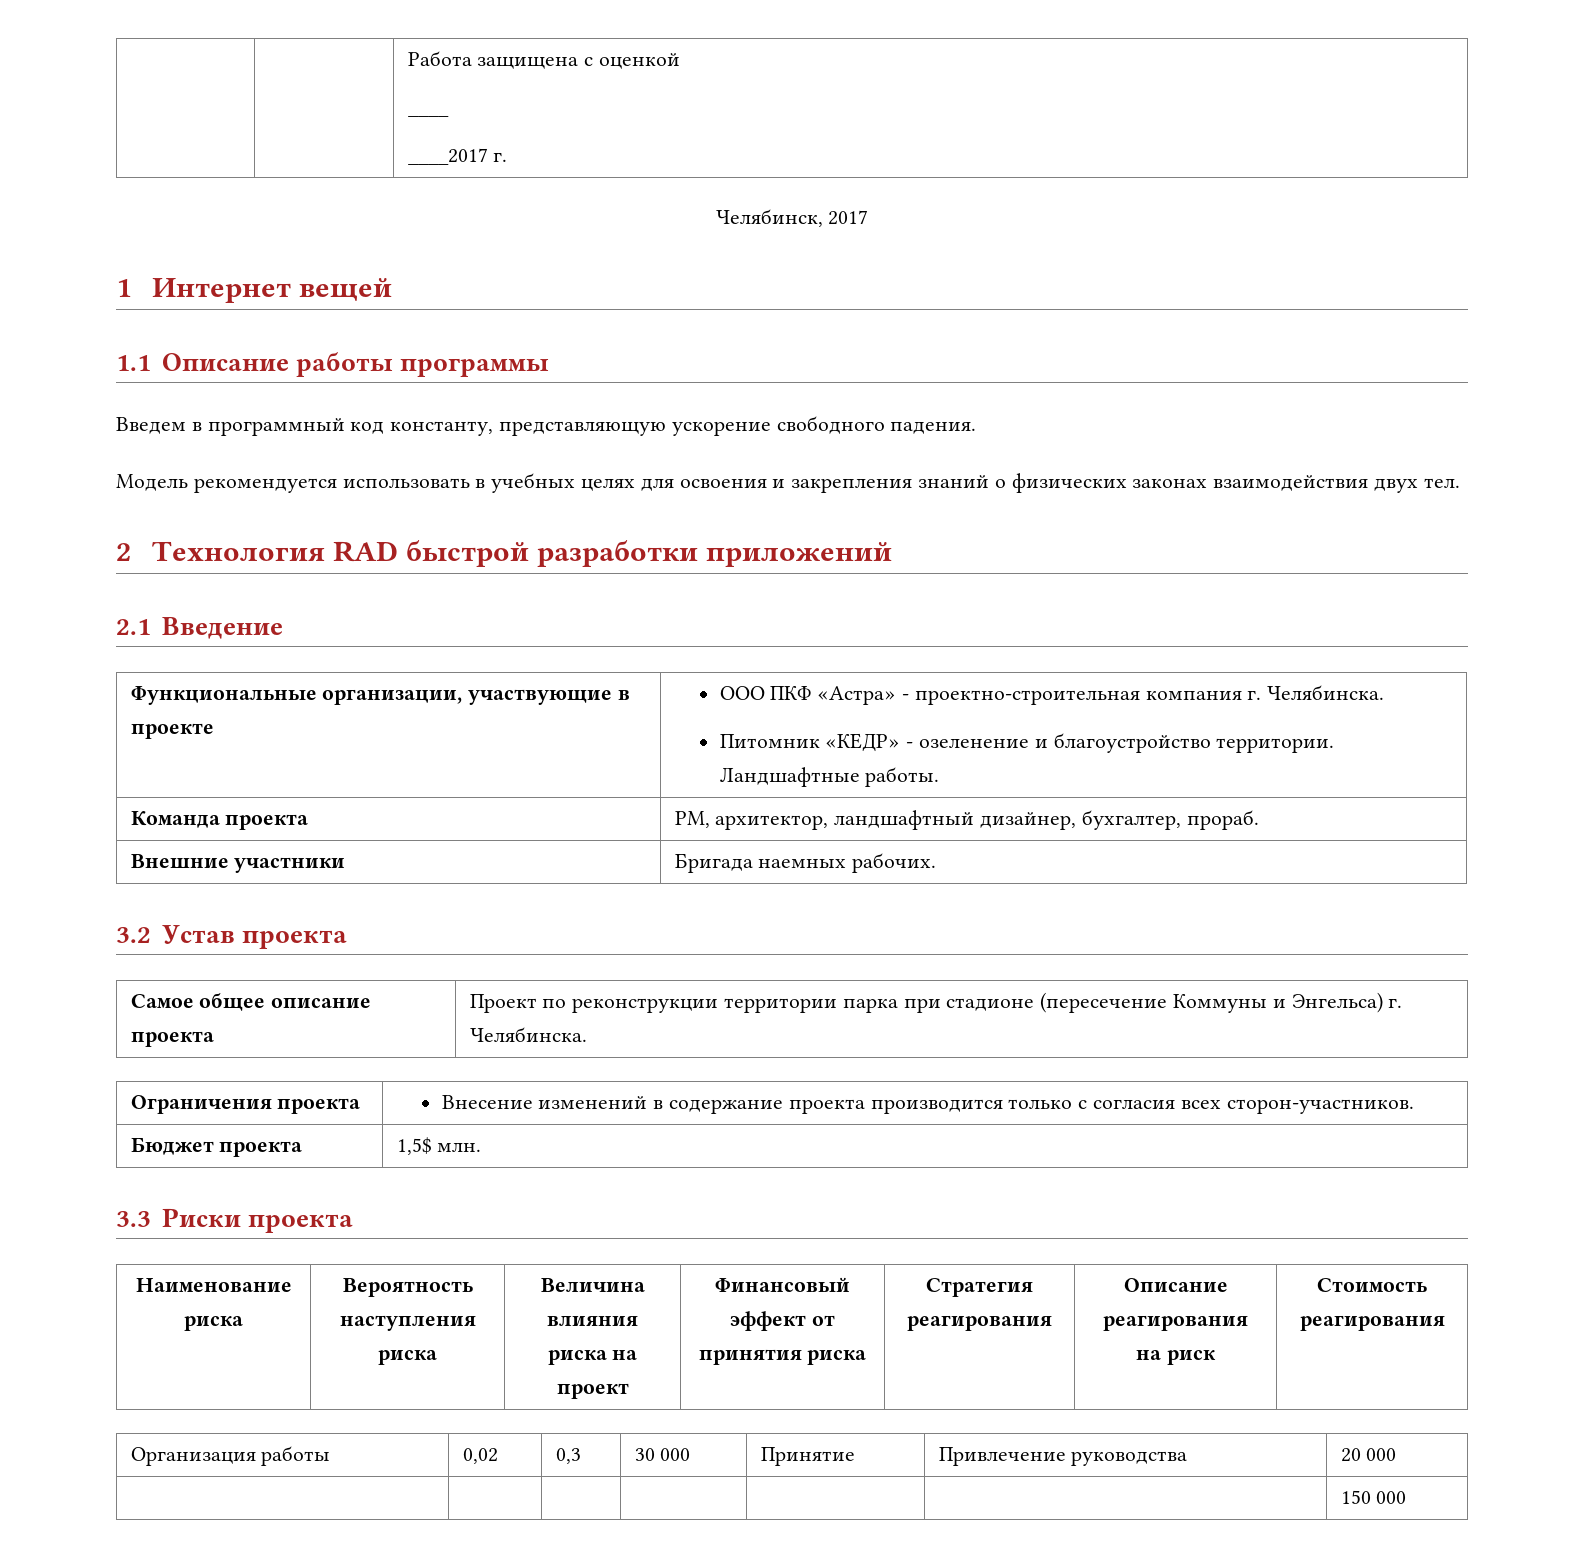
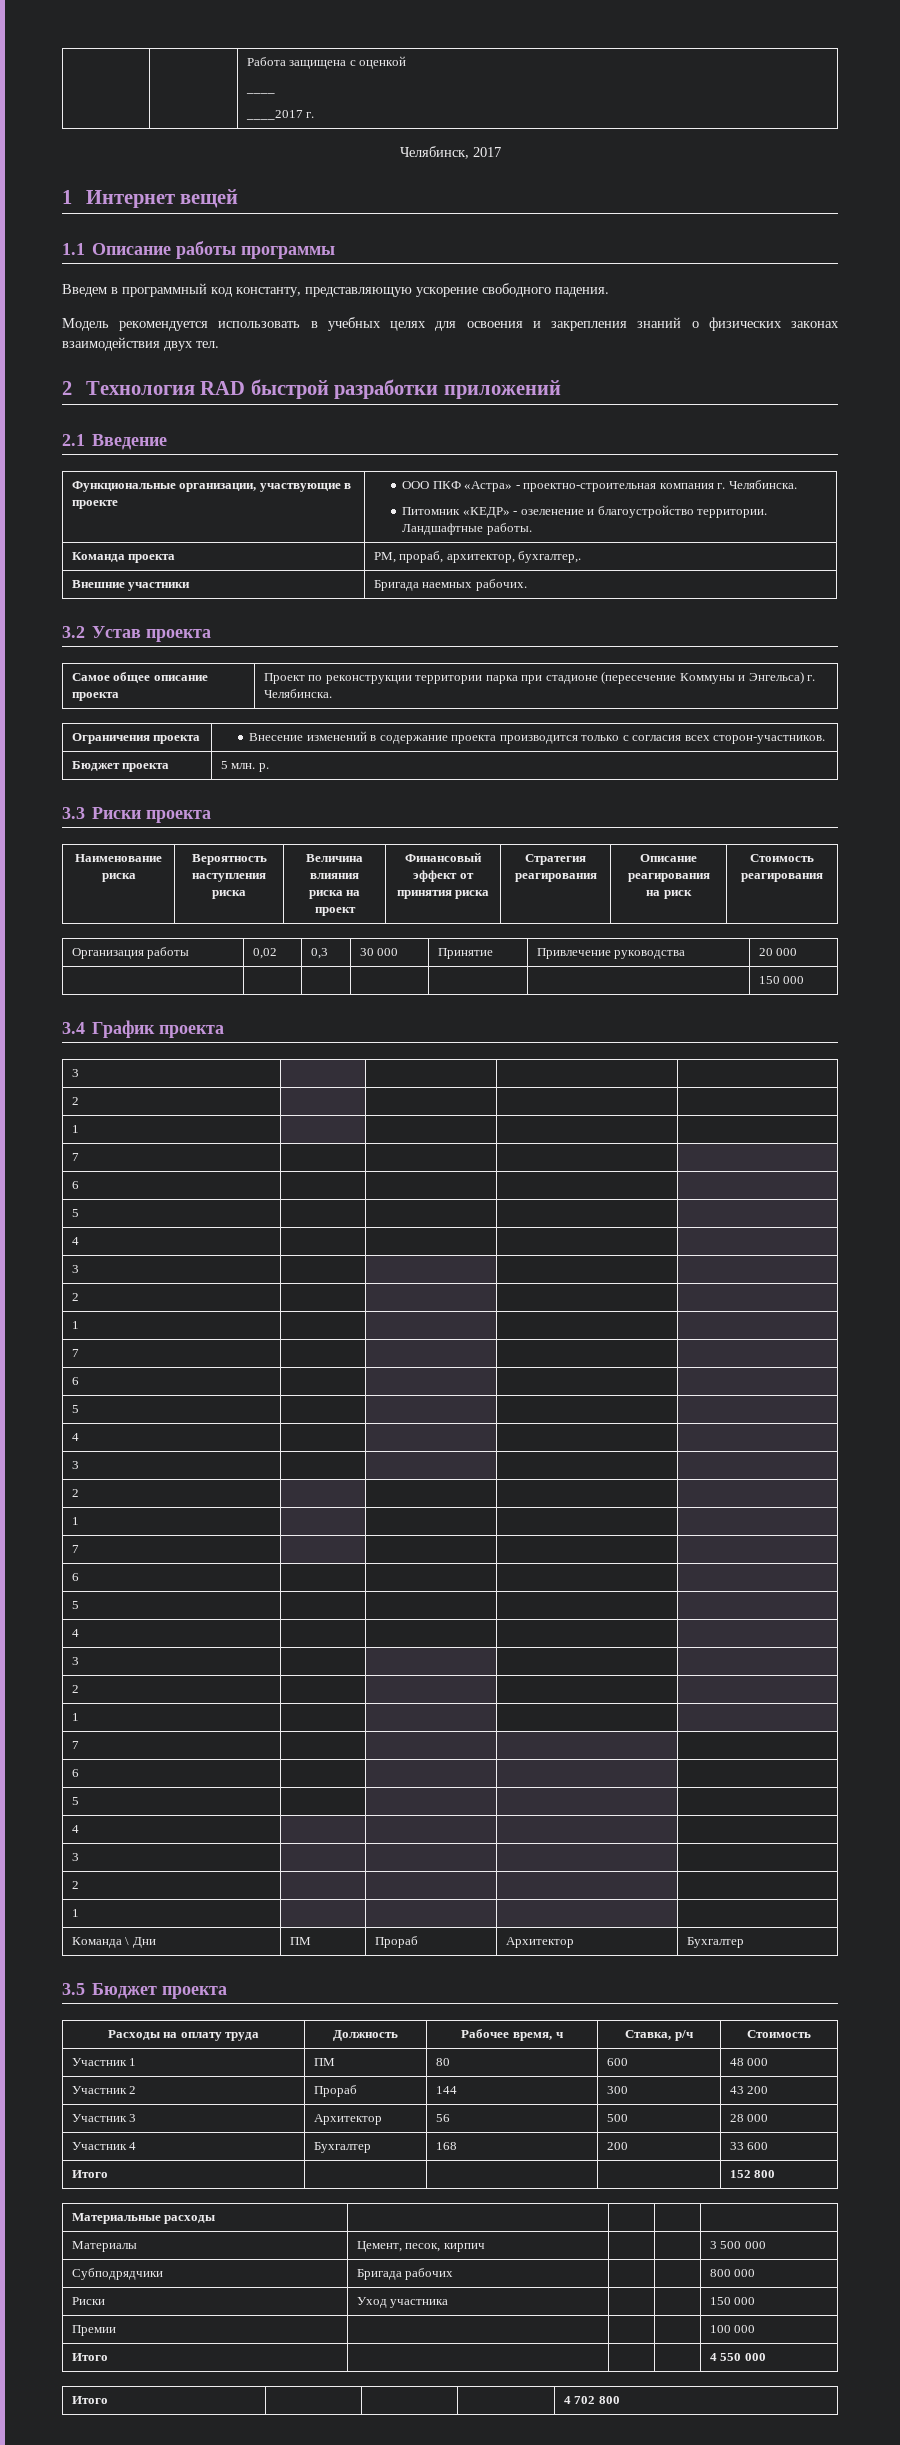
[715,810,1259,830] архитектор, ландшафтный дизайнер, бухгалтер, прораб. -> [399,551,582,563] прораб, архитектор, бухгалтер,.
[396,1137,432,1155] 1,5$ -> [220,761,228,769] 5
(482, 1147) none -> [258,763,269,772] р.
(1407, 1497) none -> [62,1020,225,1038] [71,1069,79,1077] [71,1097,79,1105] [71,1125,79,1133] [71,1153,79,1161] [71,1181,79,1189] [71,1209,79,1217] [71,1237,79,1245] [71,1265,79,1273] [71,1293,79,1301] [71,1321,79,1329] [71,1349,79,1357] [71,1377,79,1385] [71,1405,79,1413] [71,1433,79,1441] [71,1461,79,1469] [71,1489,79,1497] [71,1517,79,1525] [71,1545,79,1553] [71,1573,79,1581] [71,1601,79,1609] [71,1629,79,1637] [71,1657,79,1665] [71,1685,79,1693] [71,1713,79,1721] [71,1741,79,1749] [71,1769,79,1777] [71,1797,79,1805] [71,1825,79,1833] [71,1853,79,1861] [71,1881,79,1889] [71,1909,79,1917] [71,1937,156,1948] [289,1937,311,1945] [374,1936,418,1948] [505,1937,574,1948] [686,1937,744,1948] [62,1983,228,1999] [107,2030,260,2041] [333,2030,398,2041] [461,2029,563,2041] [625,2030,693,2041] [746,2030,811,2038] [71,2058,137,2066] [313,2058,335,2066] [435,2058,450,2066] [606,2058,628,2066] [729,2058,769,2066] [71,2086,137,2094] [313,2085,357,2097] [435,2086,457,2094] [606,2086,628,2094] [729,2086,769,2094] [71,2114,137,2122] [313,2114,382,2125] [435,2114,450,2122] [606,2114,628,2122] [729,2114,769,2122] [71,2142,137,2150] [313,2142,371,2153] [435,2142,457,2150] [606,2142,628,2150] [729,2142,769,2150] [71,2170,108,2178] [729,2170,776,2178] [71,2213,216,2224] [71,2241,137,2252] [356,2241,485,2252] [709,2241,766,2249] [71,2268,163,2280] [356,2268,454,2280] [709,2269,756,2277] [71,2297,105,2305] [356,2297,449,2308] [709,2297,756,2305] [71,2325,116,2336] [709,2325,756,2333] [71,2353,108,2361] [709,2353,766,2361] [71,2396,108,2404] [563,2396,620,2404] // 3.4 График проекта // 3 | | | | // 2 | | | | // 1 | | | | // 7 | | | | // 6 | | | | // 5 | | | | // 4 | | | | // 3 | | | | // 2 | | | | // 1 | | | | // 7 | | | | // 6 | | | | // 5 | | | | // 4 | | | | // 3 | | | | // 2 | | | | // 1 | | | | // 7 | | | | // 6 | | | | // 5 | | | | // 4 | | | | // 3 | | | | // 2 | | | | // 1 | | | | // 7 | | | | // 6 | | | | // 5 | | | | // 4 | | | | // 3 | | | | // 2 | | | | // 1 | | | | // Команда \ Дни | ПМ | Прораб | Архитектор | Бухгалтер // 3.5 Бюджет проекта // Расходы на оплату труда | Должность | Рабочее время, ч | Ставка, р/ч | Стоимость // Участник 1 | ПМ | 80 | 600 | 48 000 // Участник 2 | Прораб | 144 | 300 | 43 200 // Участник 3 | Архитектор | 56 | 500 | 28 000 // Участник 4 | Бухгалтер | 168 | 200 | 33 600 // Итого | | | | 152 800 // Материальные расходы | | | | // Материалы | Цемент, песок, кирпич | | | 3 500 000 // Субподрядчики | Бригада рабочих | | | 800 000 // Риски | Уход участника | | | 150 000 // Премии | | | | 100 000 // Итого | | | | 4 550 000 // Итого | | | | 4 702 800

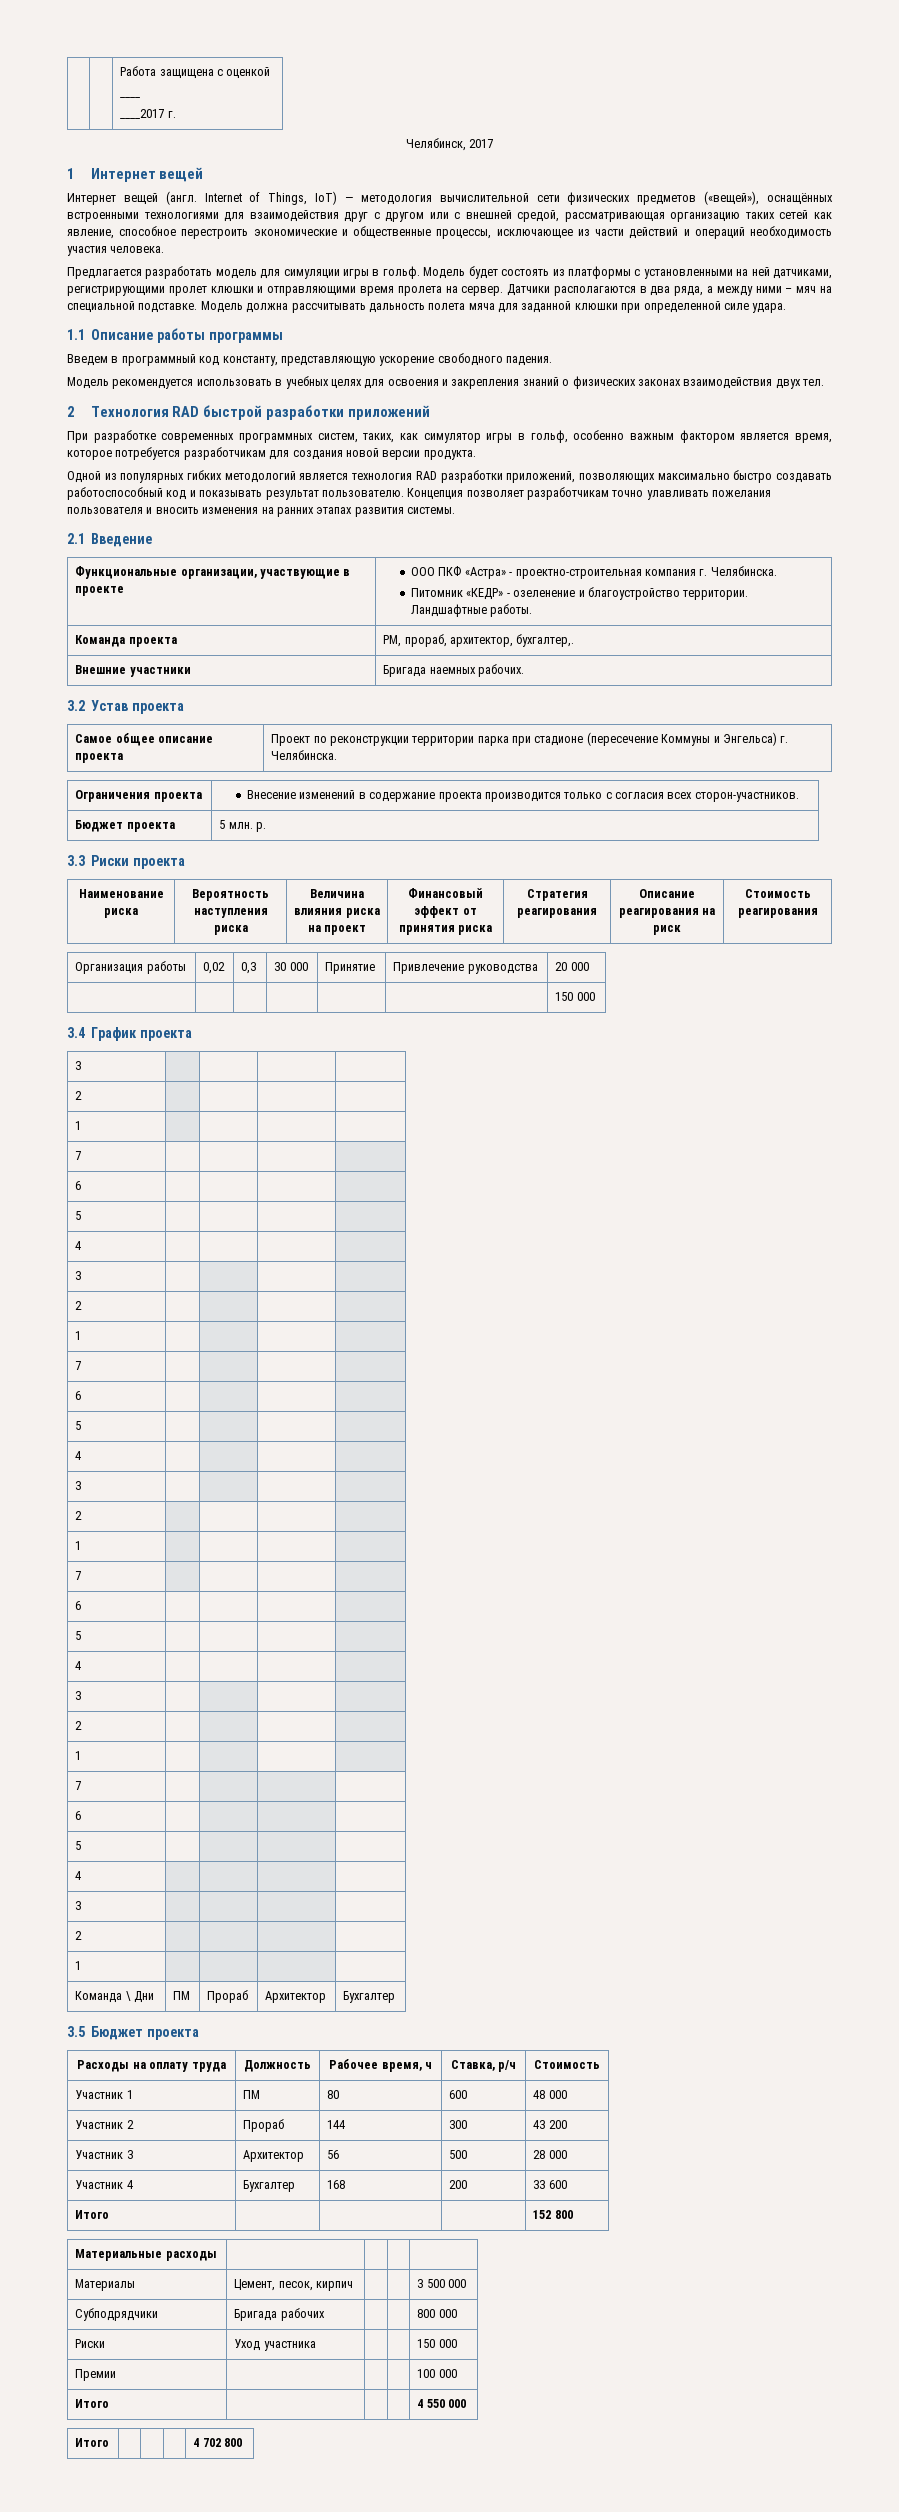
(239, 198) none -> [67,191,833,205] [67,210,833,222] [67,226,833,239] [67,246,165,256] [67,266,832,279] [67,284,832,296] [67,301,787,313] // Интернет вещей (англ. Internet of Things, IoT) — методология вычислительной сети физических предметов («вещей»), оснащённых встроенными технологиями для взаимодействия друг с другом или с внешней средой, рассматривающая организацию таких сетей как явление, способное перестроить экономические и общественные процессы, исключающее из части действий и операций необходимость участия человека. // Предлагается разработать модель для симуляции игры в гольф. Модель будет состоять из платформы с установленными на ней датчиками, регистрирующими пролет клюшки и отправляющими время пролета на сервер. Датчики располагаются в два ряда, а между ними – мяч на специальной подставке. Модель должна рассчитывать дальность полета мяча для заданной клюшки при определенной силе удара.
(561, 389) none -> [67,430,832,443] [67,447,476,460] [67,470,833,483] [67,487,772,500] [67,507,455,517] // При разработке современных программных систем, таких, как симулятор игры в гольф, особенно важным фактором является время, которое потребуется разработчикам для создания новой версии продукта. // Одной из популярных гибких методологий является технология RAD разработки приложений, позволяющих максимально быстро создавать работоспособный код и показывать результат пользователю. Концепция позволяет разработчикам точно улавливать пожелания пользователя и вносить изменения на ранних этапах развития системы.

